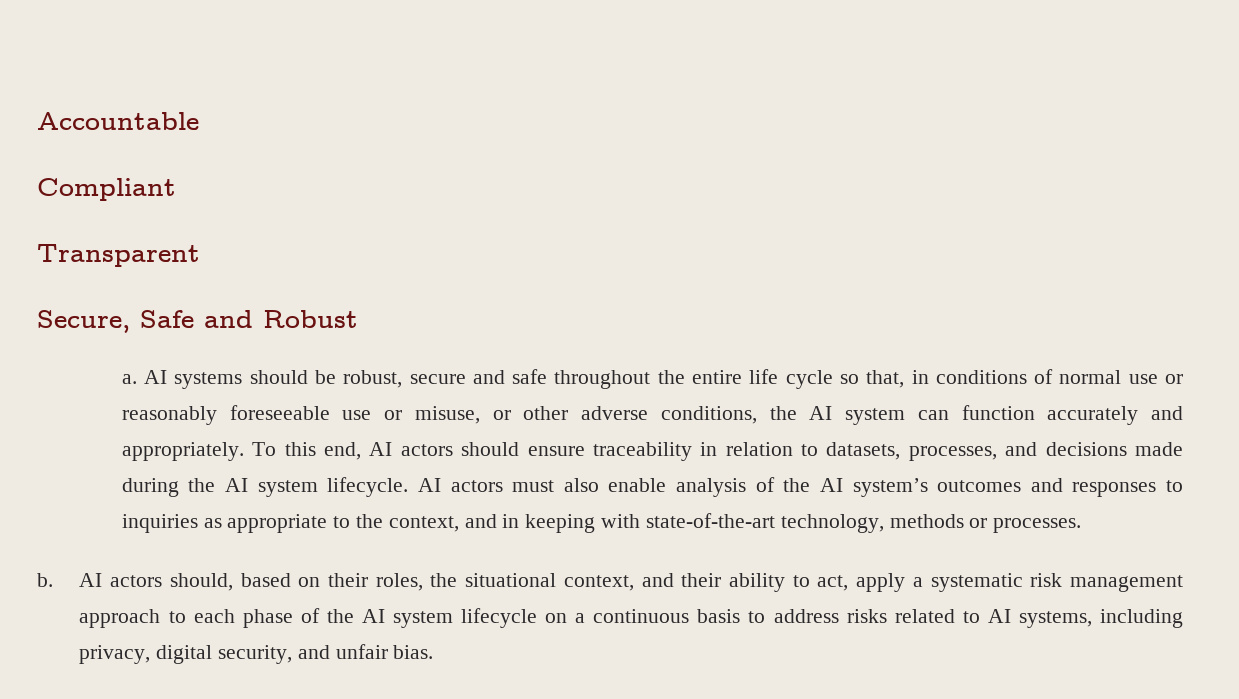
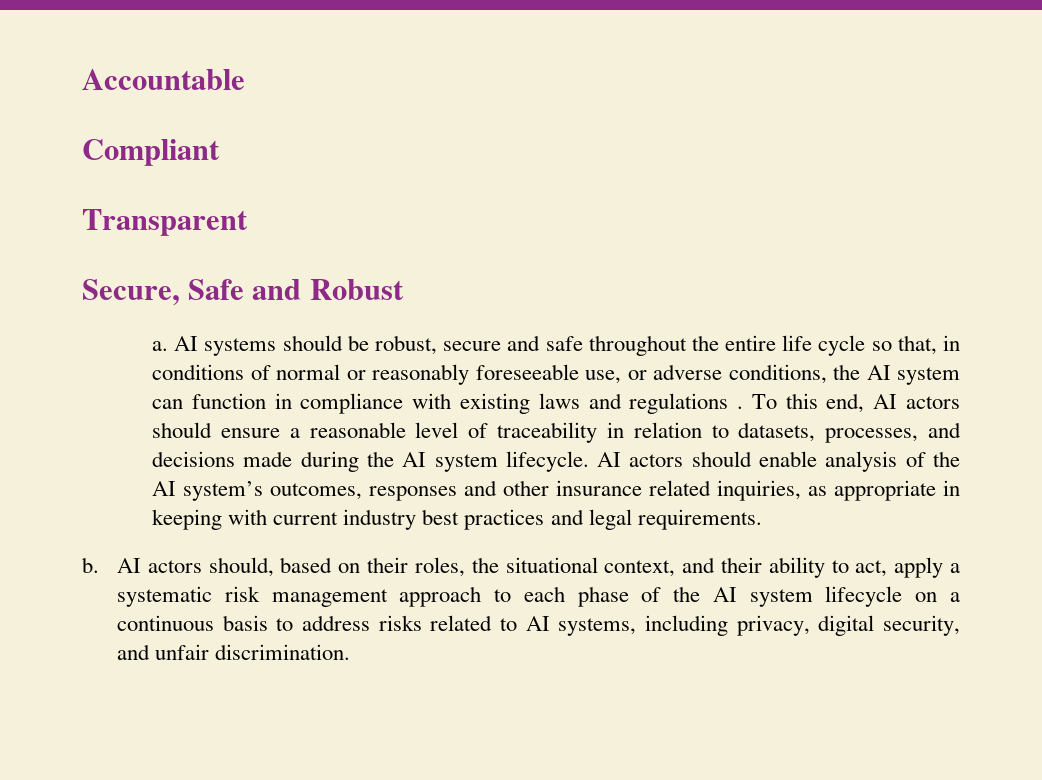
[1128,374,1158,384] use -> (341, 372) none
[342,406,569,424] use or misuse, or other -> [585,370,647,384] use, or
[1047,406,1183,425] [121,442,244,461] accurately and appropriately. -> [274,393,744,414] in compliance with existing laws and regulations .
(585, 451) none -> [289,422,489,438] a reasonable level of
[512,478,599,492] must also -> [691,451,752,467] should
[937,478,1184,497] [121,513,1082,533] outcomes and responses to inquiries as appropriate to the context, and in keeping with state-of-the-art technology, methods or processes. -> [270,480,960,501] [152,509,762,530] outcomes, responses and other insurance related inquiries, as appropriate in keeping with current industry best practices and legal requirements.
[393,645,434,659] bias. -> [215,644,351,660] discrimination.

